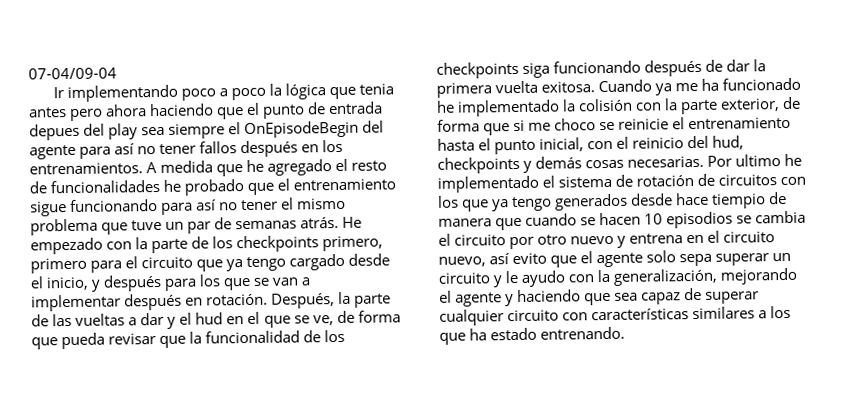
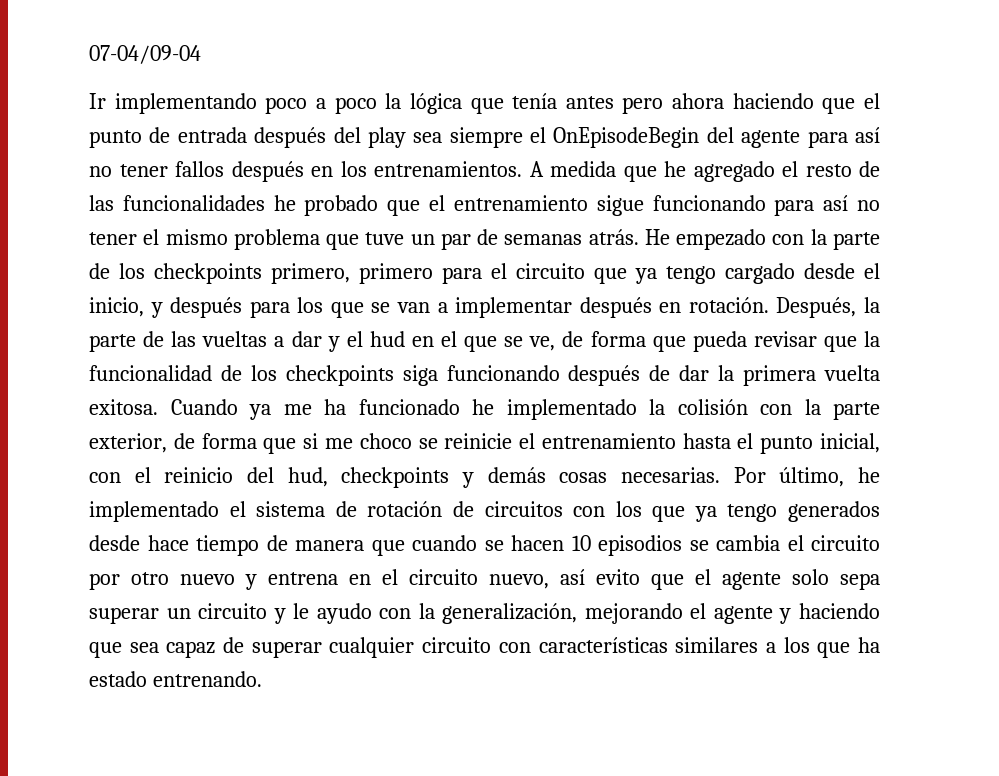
[359,83,395,95] tenia -> [512,93,558,109] tenía
[29,123,80,141] depues -> [254,127,327,148] después
(47, 187) none -> [89,195,114,211] las
[735,154,782,167] ultimo -> [779,467,845,487] último,
[711,193,767,209] tiempio -> [196,535,259,556] tiempo

